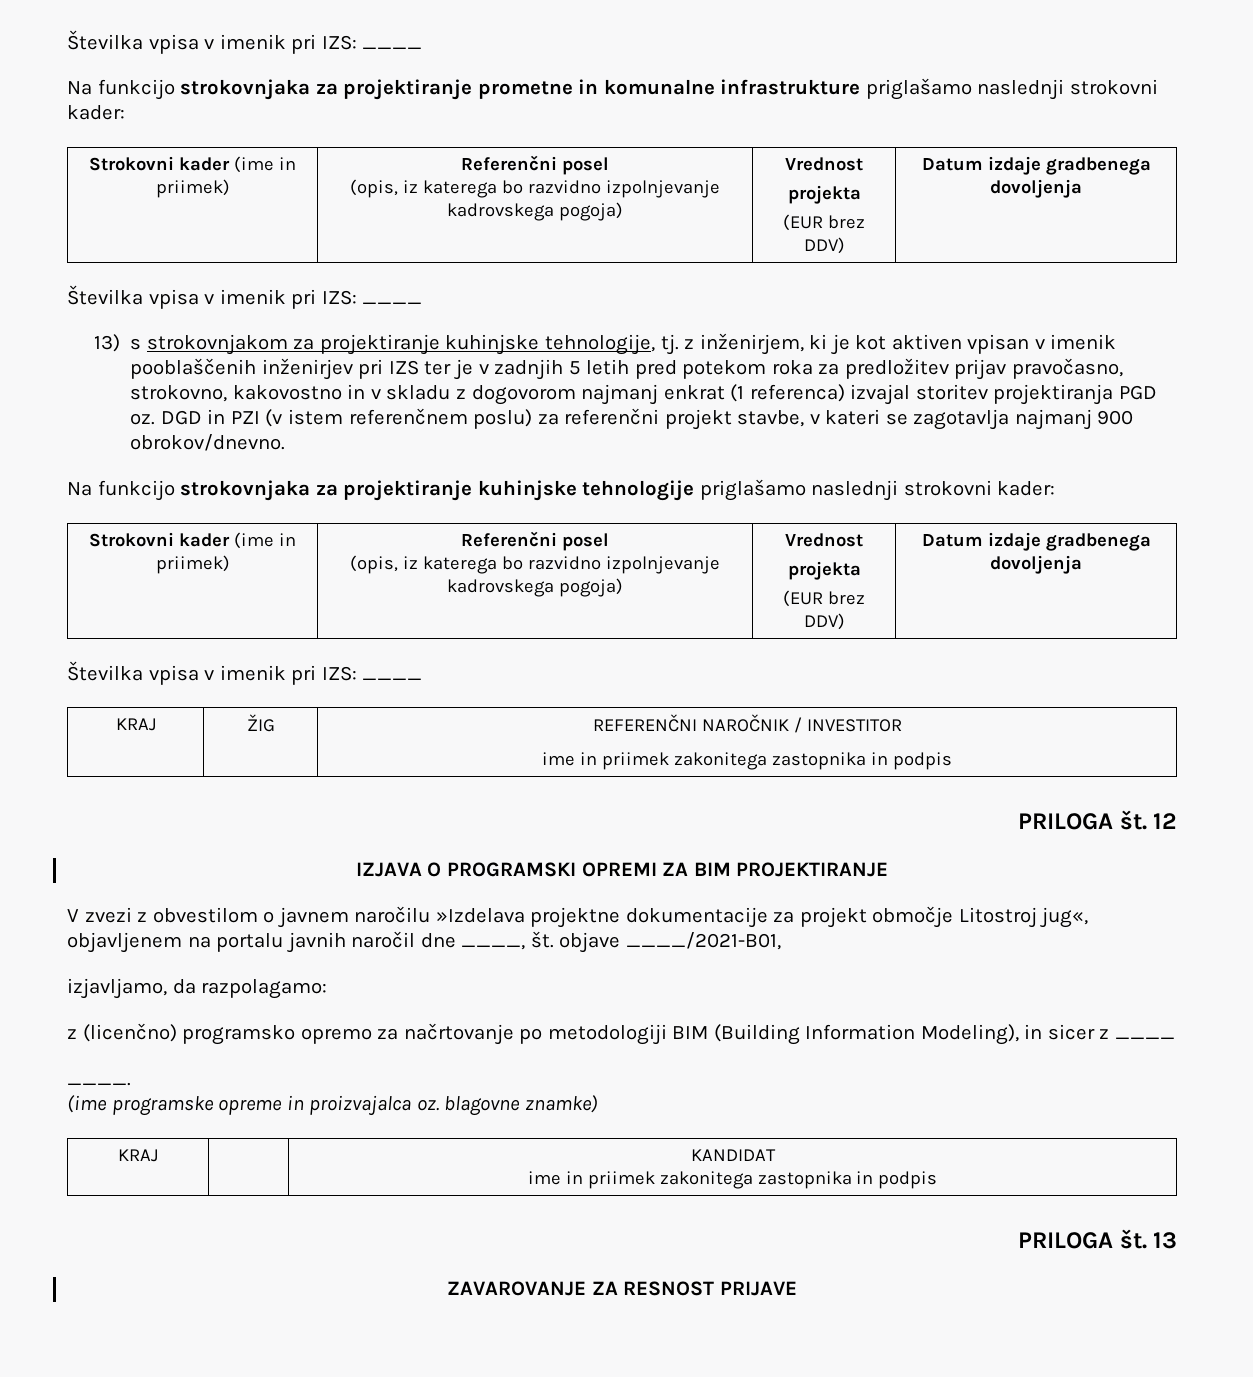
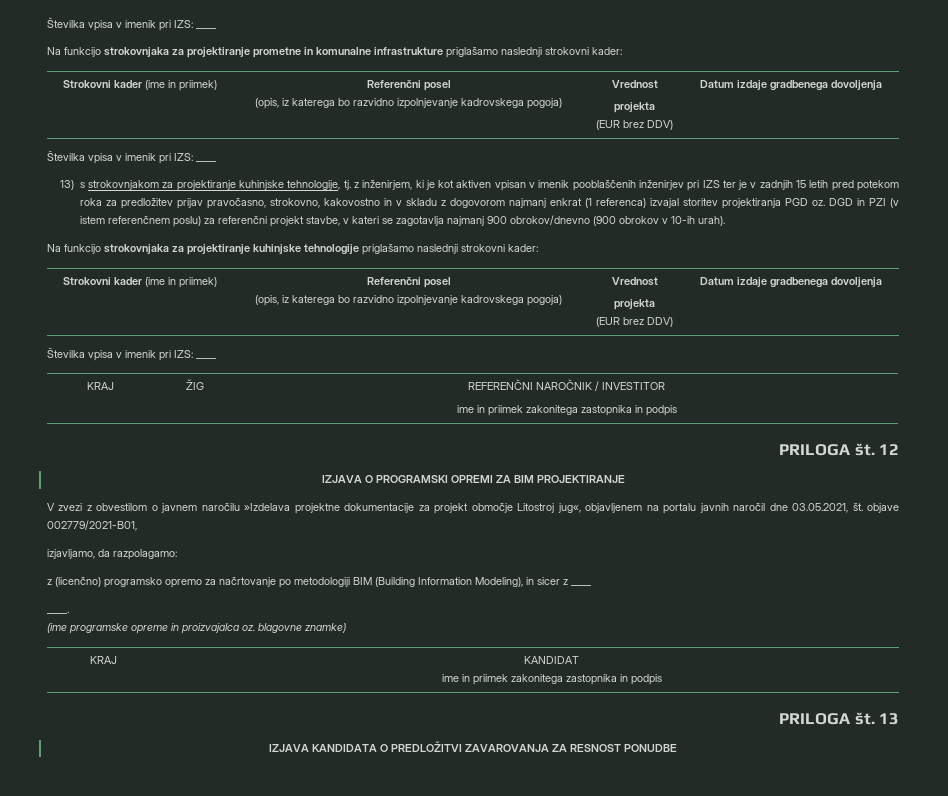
[568,361,581,375] 5 -> [796,180,807,188] 15
[130,434,286,451] obrokov/dnevno. -> [509,215,725,226] obrokov/dnevno (900 obrokov v 10-ih urah).
[461,945,526,950] ____, -> [792,503,849,513] 03.05.2021,
[625,932,781,950] ____/2021-B01, -> [47,520,137,531] 002779/2021-B01,
[447,1281,587,1296] ZAVAROVANJE -> [269,741,549,752] IZJAVA KANDIDATA O PREDLOŽITVI ZAVAROVANJA
[719,1281,797,1296] PRIJAVE -> [624,744,677,752] PONUDBE

